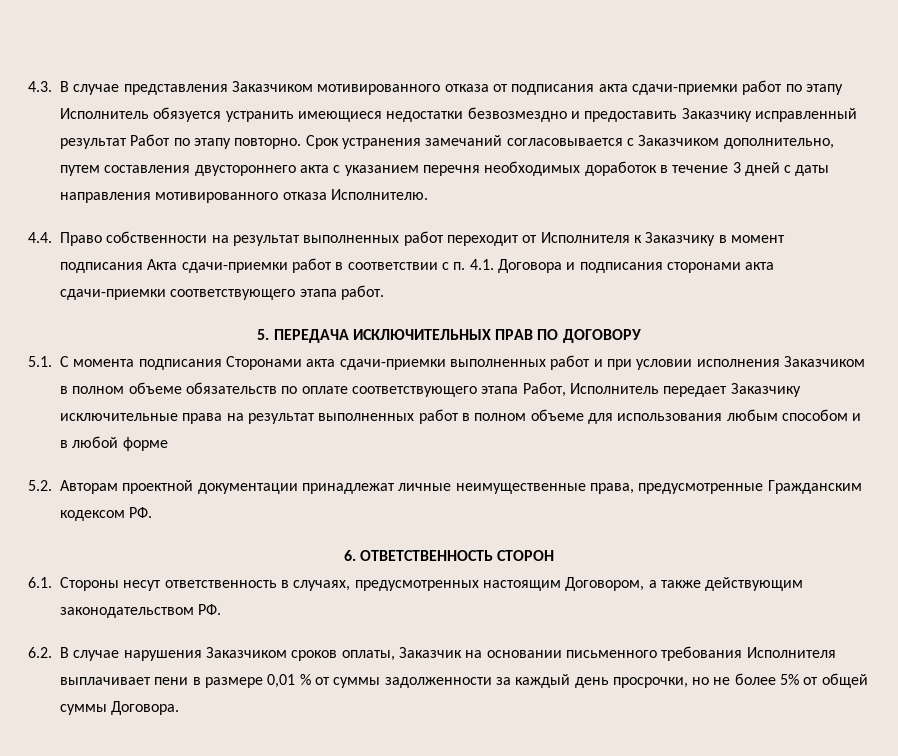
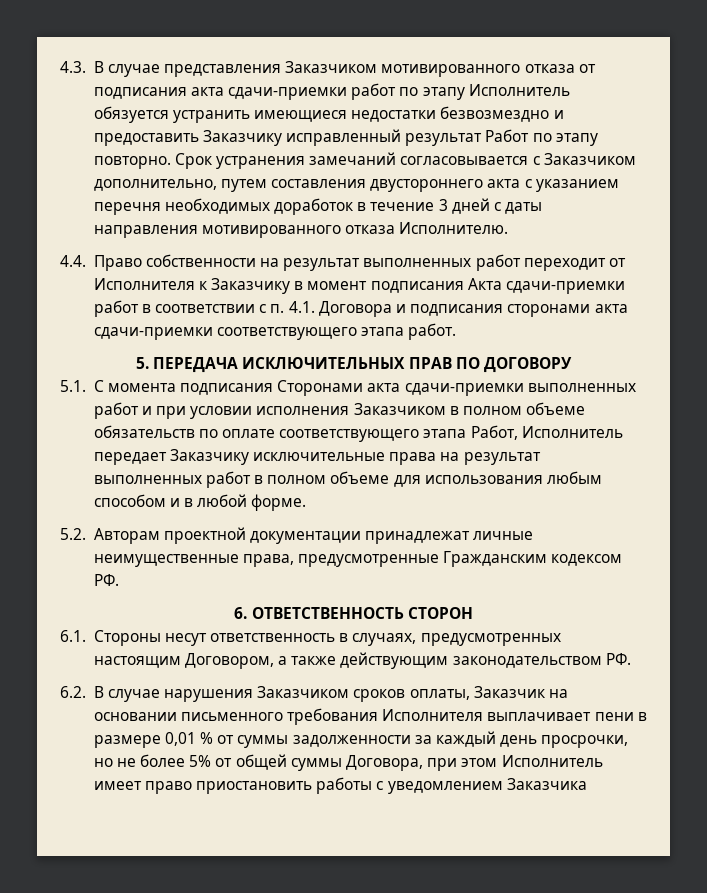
[122,437,168,451] форме -> [251,494,307,511] форме.
[111,701,180,715] Договора. -> [346,755,603,771] [93,777,587,794] Договора, при этом Исполнитель имеет право приостановить работы с уведомлением Заказчика

